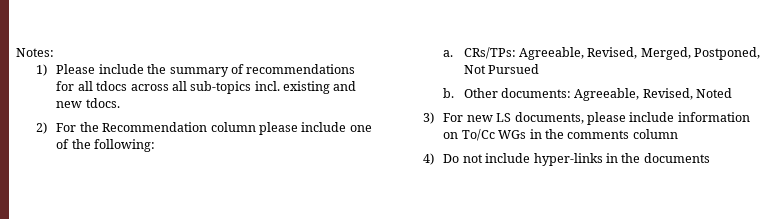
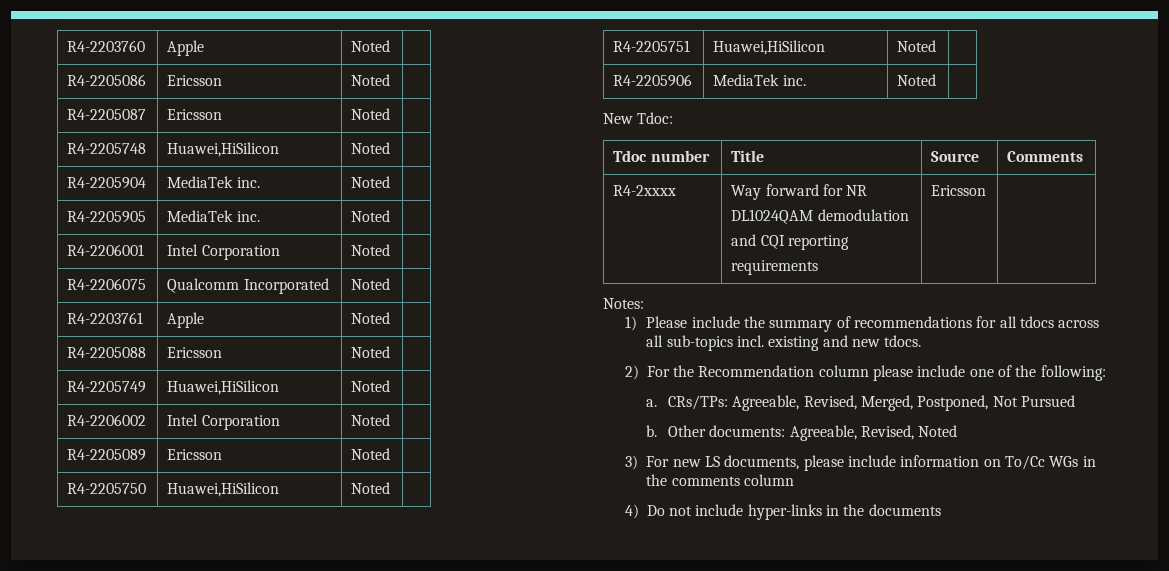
(16, 52) none -> [67,40,146,52] [167,40,205,56] [351,40,391,52] [67,74,147,86] [167,75,223,86] [351,74,391,86] [67,109,147,120] [167,109,223,120] [351,108,391,120] [67,143,147,154] [167,142,280,157] [351,142,391,154] [67,177,147,189] [167,176,260,188] [351,176,391,188] [67,211,147,223] [167,210,260,222] [351,210,391,222] [67,244,145,256] [167,244,280,260] [351,244,391,256] [67,278,147,290] [167,278,329,294] [351,278,391,290] [67,312,144,324] [167,312,205,328] [351,312,391,324] [67,347,147,358] [167,347,223,358] [351,346,391,358] [67,381,147,393] [167,380,280,395] [351,380,391,392] [67,414,147,426] [167,414,280,430] [351,414,391,426] [67,449,147,461] [167,449,223,460] [351,448,391,460] [67,483,147,494] [167,482,280,497] [351,482,391,494] [613,40,691,52] [713,40,826,55] [897,40,937,52] [613,74,693,87] [713,74,806,86] [897,74,937,86] [603,112,674,124] [613,150,710,162] [731,150,765,162] [931,151,980,162] [1007,151,1084,162] [613,185,677,196] [731,184,868,200] [731,209,909,224] [731,234,849,250] [731,260,819,275] [931,185,987,196] R4-2203760 | Apple | Noted | // R4-2205086 | Ericsson | Noted | // R4-2205087 | Ericsson | Noted | // R4-2205748 | Huawei,HiSilicon | Noted | // R4-2205904 | MediaTek inc. | Noted | // R4-2205905 | MediaTek inc. | Noted | // R4-2206001 | Intel Corporation | Noted | // R4-2206075 | Qualcomm Incorporated | Noted | // R4-2203761 | Apple | Noted | // R4-2205088 | Ericsson | Noted | // R4-2205749 | Huawei,HiSilicon | Noted | // R4-2206002 | Intel Corporation | Noted | // R4-2205089 | Ericsson | Noted | // R4-2205750 | Huawei,HiSilicon | Noted | // R4-2205751 | Huawei,HiSilicon | Noted | // R4-2205906 | MediaTek inc. | Noted | // New Tdoc: // Tdoc number | Title | Source | Comments // R4-2xxxx | Way forward for NR // DL1024QAM demodulation // and CQI reporting // requirements | Ericsson | //

